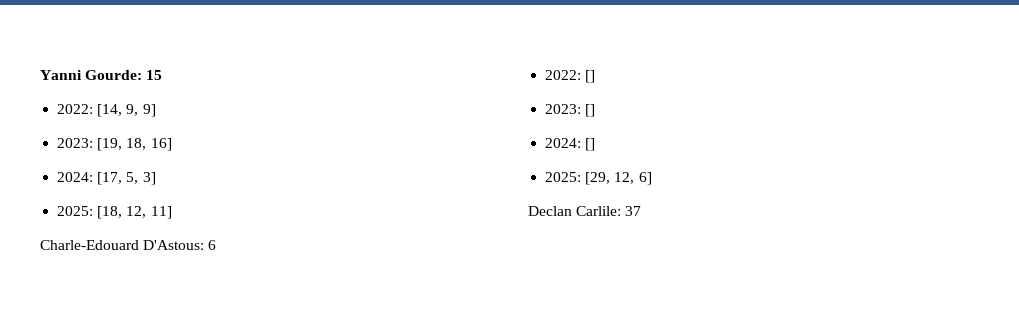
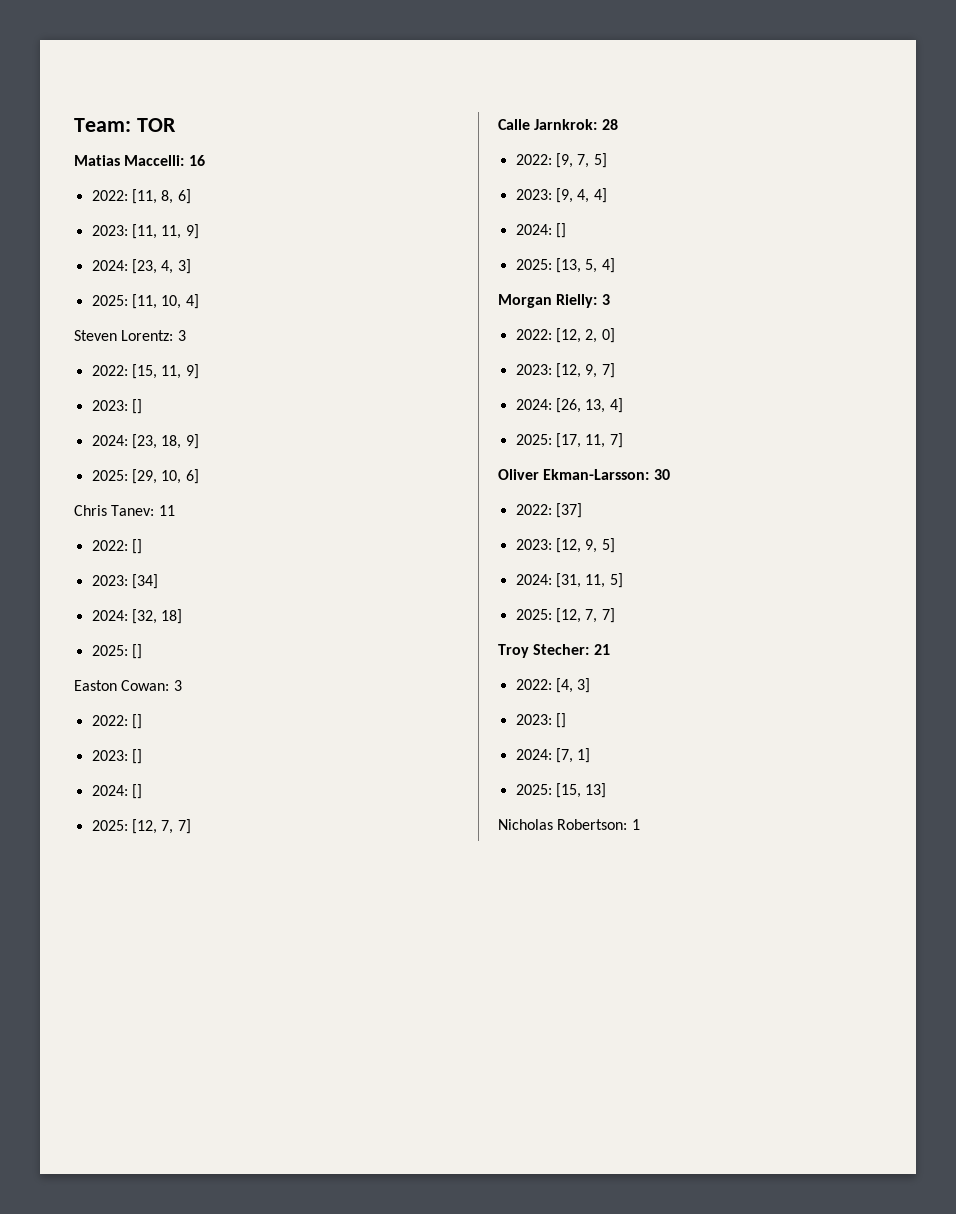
[40,70,163,80] [57,104,156,117] [57,138,172,151] [57,172,156,185] [57,206,172,219] [40,240,217,250] Yanni Gourde: 15 // 2022: [14, 9, 9] // 2023: [19, 18, 16] // 2024: [17, 5, 3] // 2025: [18, 12, 11] // Charle-Edouard D'Astous: 6 -> [74,118,176,132] [74,155,205,166] [91,189,191,204] [91,224,199,239] [91,259,191,274] [91,294,199,309] [74,330,186,341] [91,364,199,379] [91,399,142,414] [91,434,199,449] [91,469,199,484] [74,505,175,516] [91,539,142,554] [91,574,158,589] [91,609,183,624] [91,644,142,659] [74,680,182,691] Team: TOR // Matias Maccelli: 16 // 2022: [11, 8, 6] // 2023: [11, 11, 9] // 2024: [23, 4, 3] // 2025: [11, 10, 4] // Steven Lorentz: 3 // 2022: [15, 11, 9] // 2023: [] // 2024: [23, 18, 9] // 2025: [29, 10, 6] // Chris Tanev: 11 // 2022: [] // 2023: [34] // 2024: [32, 18] // 2025: [] // Easton Cowan: 3
[585,172,652,185] [528,206,642,216] [29, 12, 6] // Declan Carlile: 37 -> [131,819,191,834] [498,119,618,130] [515,153,607,168] [515,188,607,203] [515,223,566,238] [515,258,615,273] [498,294,610,308] [515,328,615,343] [515,363,615,378] [515,398,623,413] [515,433,623,448] [498,469,670,480] [515,503,582,518] [515,538,615,553] [515,573,623,588] [515,608,615,623] [498,644,610,658] [515,678,591,693] [515,713,566,728] [515,748,591,763] [515,783,607,798] [498,819,640,830] [12, 7, 7] // Calle Jarnkrok: 28 // 2022: [9, 7, 5] // 2023: [9, 4, 4] // 2024: [] // 2025: [13, 5, 4] // Morgan Rielly: 3 // 2022: [12, 2, 0] // 2023: [12, 9, 7] // 2024: [26, 13, 4] // 2025: [17, 11, 7] // Oliver Ekman-Larsson: 30 // 2022: [37] // 2023: [12, 9, 5] // 2024: [31, 11, 5] // 2025: [12, 7, 7] // Troy Stecher: 21 // 2022: [4, 3] // 2023: [] // 2024: [7, 1] // 2025: [15, 13] // Nicholas Robertson: 1

